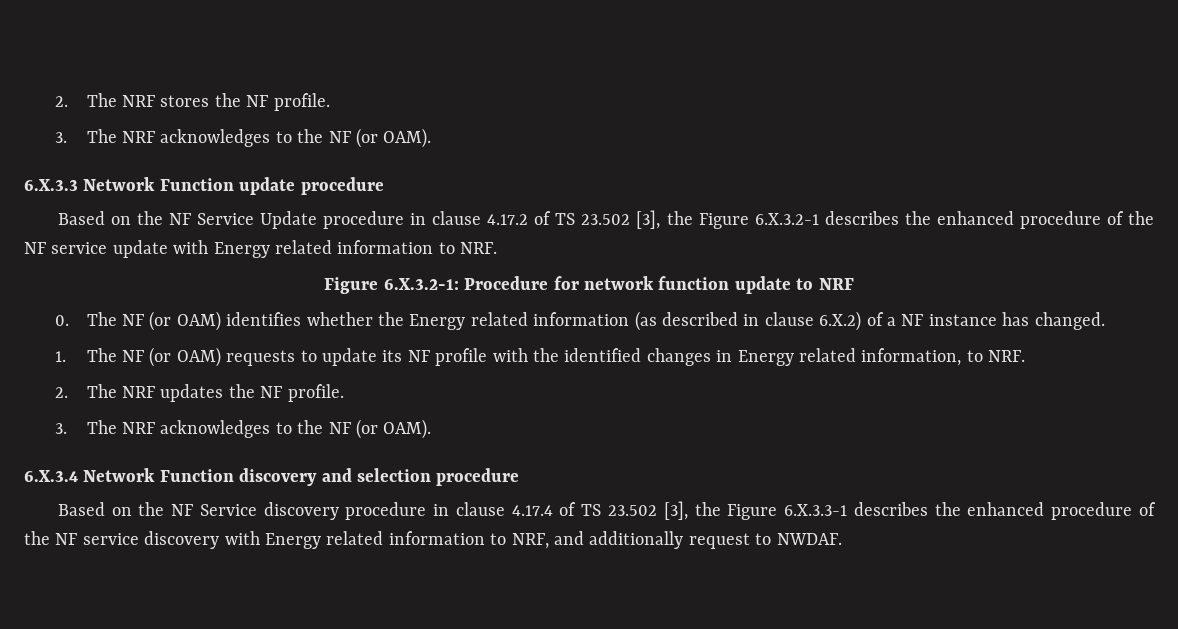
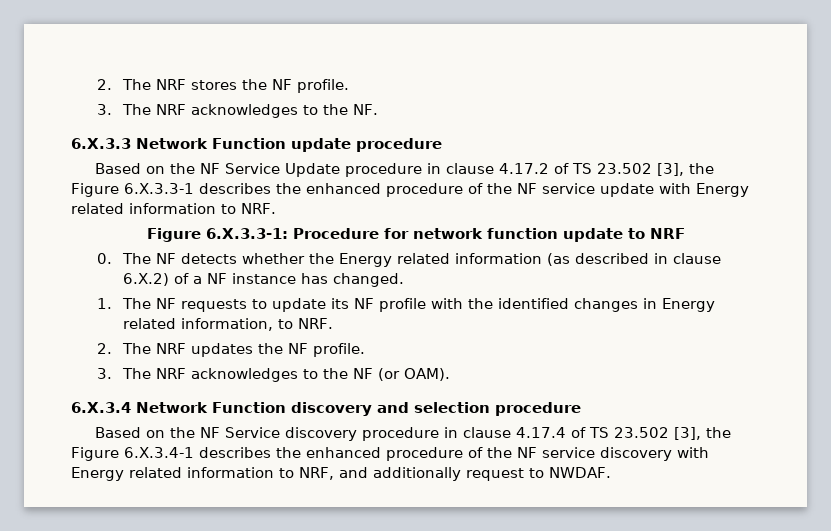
[328,128,432,148] NF (or OAM). -> [352,104,378,115] NF.
[754,213,819,225] 6.X.3.2-1 -> [123,183,194,194] 6.X.3.3-1
[383,278,459,290] 6.X.3.2-1: -> [205,228,288,239] 6.X.3.3-1:
[149,311,302,331] (or OAM) identifies -> [180,253,237,264] detects
[149,347,221,367] (or OAM) -> (176, 303) none
[784,504,848,516] 6.X.3.3-1 -> [123,447,194,458] 6.X.3.4-1

